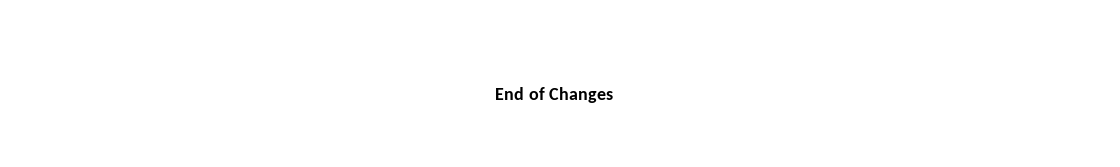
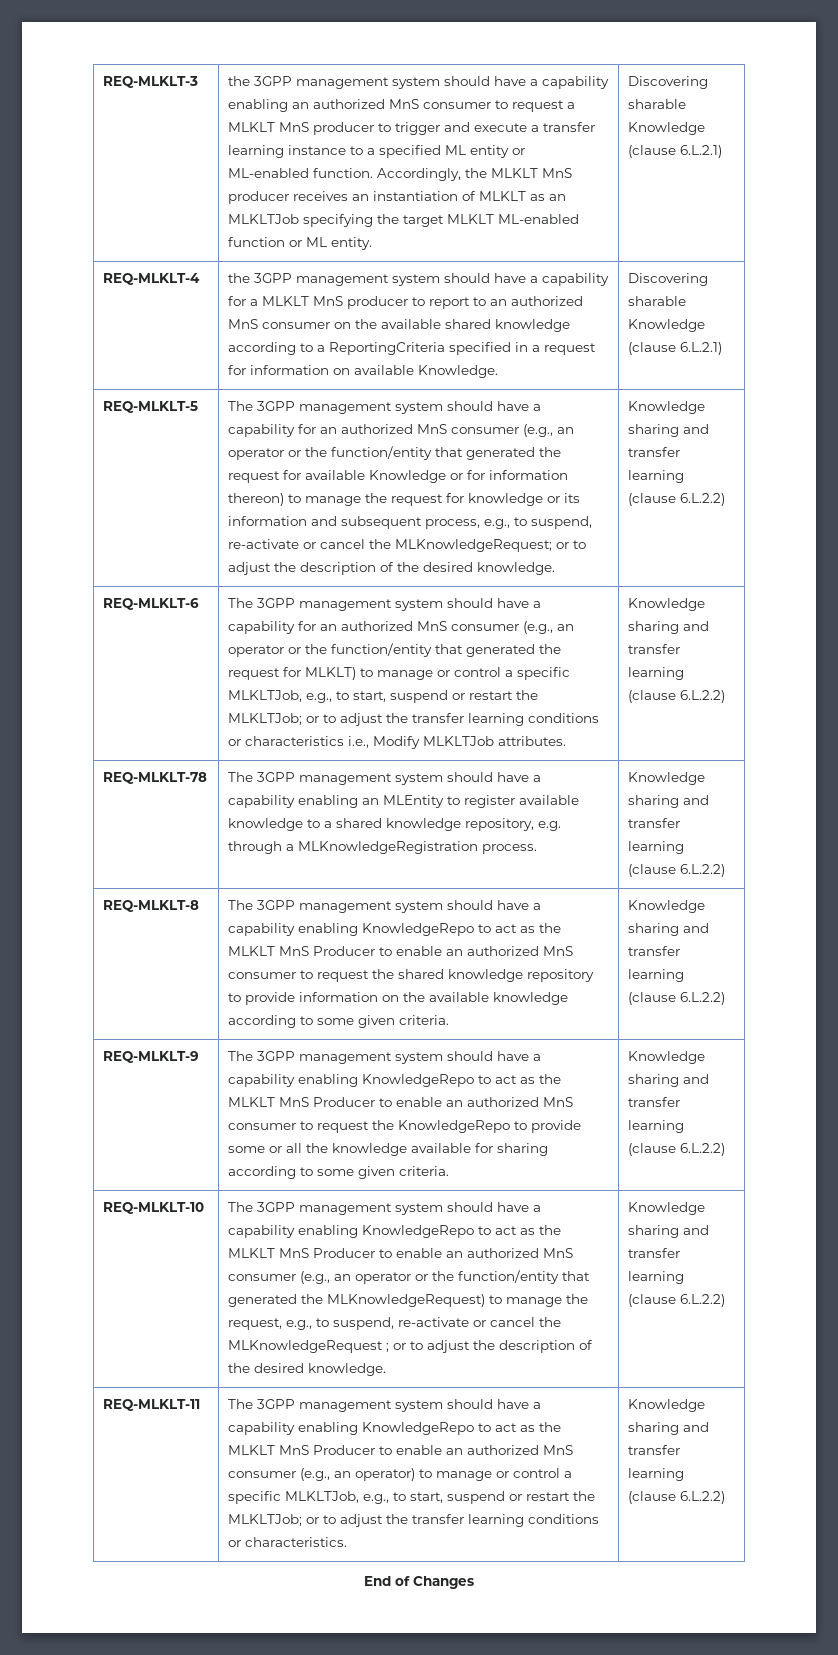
(494, 93) none -> [103,76,199,88] [228,76,610,89] [228,99,576,112] [228,122,596,135] [228,145,526,158] [228,168,573,181] [228,191,567,204] [228,214,580,227] [228,237,373,250] [628,76,709,89] [628,99,687,109] [628,122,706,135] [628,145,723,158] [103,273,201,285] [228,273,610,286] [228,296,584,309] [228,319,571,332] [228,342,597,355] [228,365,499,378] [628,273,709,286] [628,296,687,306] [628,319,706,332] [628,342,723,355] [103,401,199,413] [228,401,542,414] [228,424,575,437] [228,446,562,460] [228,470,569,483] [228,493,581,506] [228,516,593,529] [228,539,587,552] [228,562,556,575] [628,401,706,414] [628,424,710,437] [628,447,681,457] [628,470,685,483] [628,493,726,506] [103,598,200,610] [228,598,542,611] [228,621,575,634] [228,643,562,657] [228,667,571,680] [228,690,539,703] [228,713,600,726] [228,736,567,749] [628,598,706,611] [628,621,710,634] [628,644,681,654] [628,667,685,680] [628,690,726,703] [103,772,208,784] [228,772,542,785] [228,795,580,808] [228,818,562,831] [228,841,538,854] [628,772,706,785] [628,795,710,808] [628,818,681,828] [628,841,685,854] [628,864,726,877] [103,900,200,912] [228,900,542,913] [228,923,562,936] [228,946,574,956] [228,969,595,982] [228,992,569,1005] [228,1015,450,1028] [628,900,706,913] [628,923,710,936] [628,946,681,956] [628,969,685,982] [628,992,726,1005] [103,1051,200,1063] [228,1051,542,1064] [228,1074,562,1087] [228,1097,574,1107] [228,1120,582,1133] [228,1143,549,1156] [228,1166,450,1179] [628,1051,706,1064] [628,1074,710,1087] [628,1097,681,1107] [628,1120,685,1133] [628,1143,726,1156] [103,1202,205,1214] [228,1202,542,1215] [228,1225,562,1238] [228,1248,574,1258] [228,1270,591,1284] [228,1294,589,1307] [228,1317,562,1330] [228,1340,594,1353] [228,1363,387,1376] [628,1202,706,1215] [628,1225,710,1238] [628,1248,681,1258] [628,1271,685,1284] [628,1294,726,1307] [103,1399,201,1411] [228,1399,542,1412] [228,1422,562,1435] [228,1445,574,1455] [228,1468,573,1481] [228,1491,596,1504] [228,1514,600,1527] [228,1537,348,1547] [628,1399,706,1412] [628,1422,710,1435] [628,1445,681,1455] [628,1468,685,1481] [628,1491,726,1504] REQ-MLKLT-3 | the 3GPP management system should have a capability enabling an authorized MnS consumer to request a MLKLT MnS producer to trigger and execute a transfer learning instance to a specified ML entity or ML-enabled function. Accordingly, the MLKLT MnS producer receives an instantiation of MLKLT as an MLKLTJob specifying the target MLKLT ML-enabled function or ML entity. | Discovering sharable Knowledge (clause 6.L.2.1) // REQ-MLKLT-4 | the 3GPP management system should have a capability for a MLKLT MnS producer to report to an authorized MnS consumer on the available shared knowledge according to a ReportingCriteria specified in a request for information on available Knowledge. | Discovering sharable Knowledge (clause 6.L.2.1) // REQ-MLKLT-5 | The 3GPP management system should have a capability for an authorized MnS consumer (e.g., an operator or the function/entity that generated the request for available Knowledge or for information thereon) to manage the request for knowledge or its information and subsequent process, e.g., to suspend, re-activate or cancel the MLKnowledgeRequest; or to adjust the description of the desired knowledge. | Knowledge sharing and transfer learning (clause 6.L.2.2) // REQ-MLKLT-6 | The 3GPP management system should have a capability for an authorized MnS consumer (e.g., an operator or the function/entity that generated the request for MLKLT) to manage or control a specific MLKLTJob, e.g., to start, suspend or restart the MLKLTJob; or to adjust the transfer learning conditions or characteristics i.e., Modify MLKLTJob attributes. | Knowledge sharing and transfer learning (clause 6.L.2.2) // REQ-MLKLT-78 | The 3GPP management system should have a capability enabling an MLEntity to register available knowledge to a shared knowledge repository, e.g. through a MLKnowledgeRegistration process. | Knowledge sharing and transfer learning (clause 6.L.2.2) // REQ-MLKLT-8 | The 3GPP management system should have a capability enabling KnowledgeRepo to act as the MLKLT MnS Producer to enable an authorized MnS consumer to request the shared knowledge repository to provide information on the available knowledge according to some given criteria. | Knowledge sharing and transfer learning (clause 6.L.2.2) // REQ-MLKLT-9 | The 3GPP management system should have a capability enabling KnowledgeRepo to act as the MLKLT MnS Producer to enable an authorized MnS consumer to request the KnowledgeRepo to provide some or all the knowledge available for sharing according to some given criteria. | Knowledge sharing and transfer learning (clause 6.L.2.2) // REQ-MLKLT-10 | The 3GPP management system should have a capability enabling KnowledgeRepo to act as the MLKLT MnS Producer to enable an authorized MnS consumer (e.g., an operator or the function/entity that generated the MLKnowledgeRequest) to manage the request, e.g., to suspend, re-activate or cancel the MLKnowledgeRequest ; or to adjust the description of the desired knowledge. | Knowledge sharing and transfer learning (clause 6.L.2.2) // REQ-MLKLT-11 | The 3GPP management system should have a capability enabling KnowledgeRepo to act as the MLKLT MnS Producer to enable an authorized MnS consumer (e.g., an operator) to manage or control a specific MLKLTJob, e.g., to start, suspend or restart the MLKLTJob; or to adjust the transfer learning conditions or characteristics. | Knowledge sharing and transfer learning (clause 6.L.2.2) //

